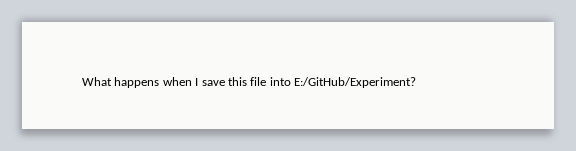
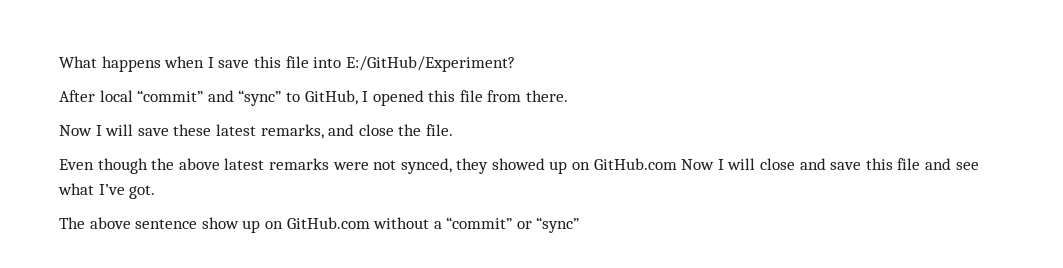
(416, 82) none -> [59,90,569,106] [59,124,453,139] [59,158,979,174] [58,183,156,199] [59,217,580,233] // After local “commit” and “sync” to GitHub, I opened this file from there. // Now I will save these latest remarks, and close the file. // Even though the above latest remarks were not synced, they showed up on GitHub.com Now I will close and save this file and see what I’ve got. // The above sentence show up on GitHub.com without a “commit” or “sync”

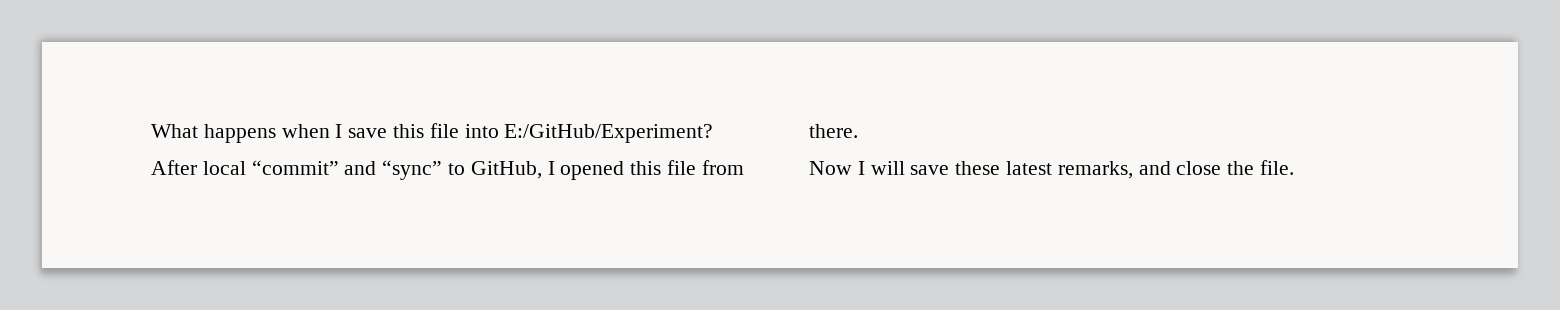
[59,158,979,174] [58,183,156,199] [59,217,580,233] // Even though the above latest remarks were not synced, they showed up on GitHub.com Now I will close and save this file and see what I’ve got. // The above sentence show up on GitHub.com without a “commit” or “sync” -> (1295, 167) none

